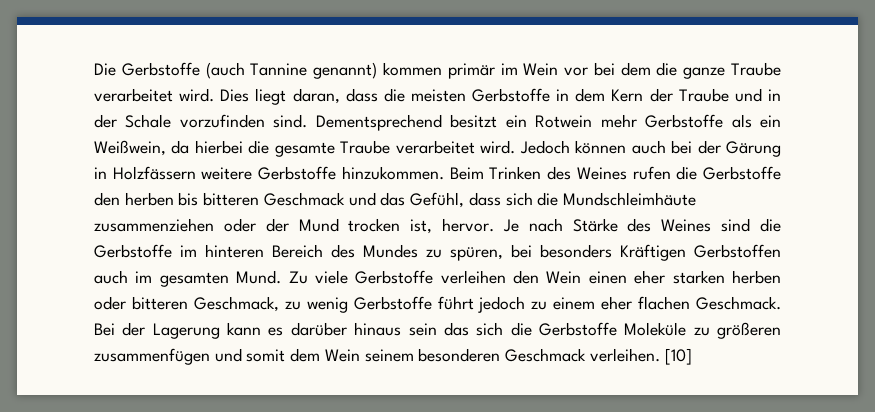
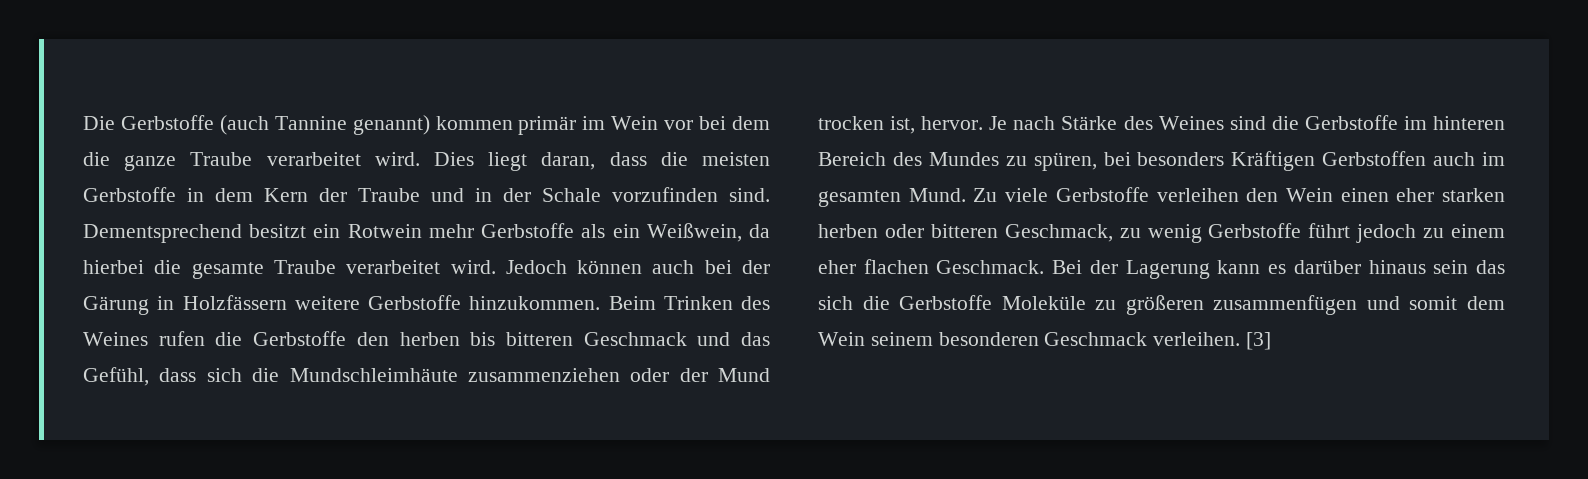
[664,348,692,365] [10] -> [1246,332,1272,350] [3]

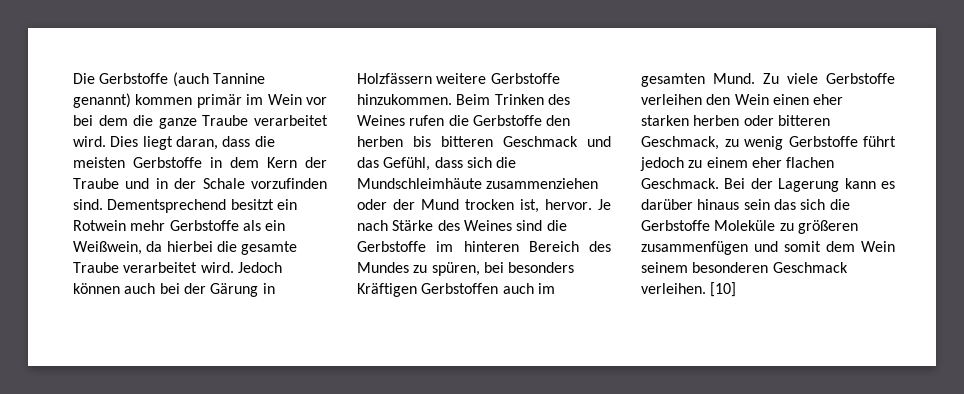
[1246,332,1272,350] [3] -> [710,282,737,297] [10]

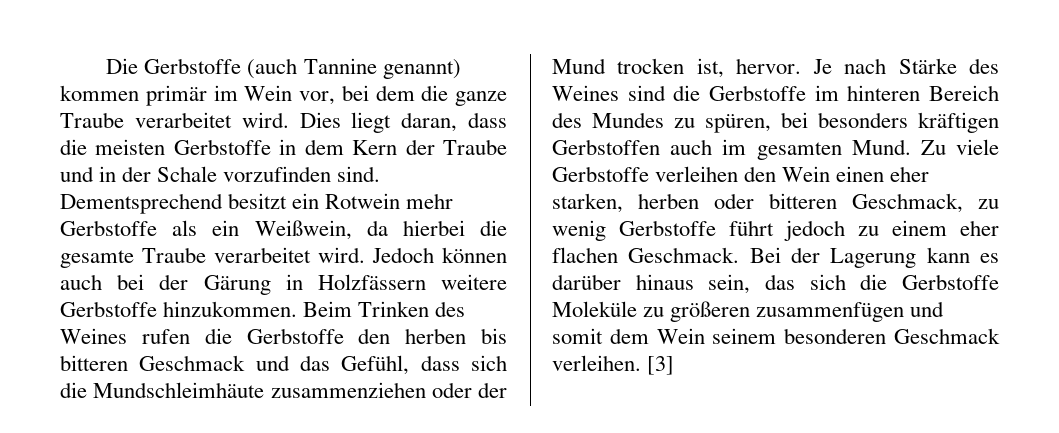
[306,97,327,105] vor -> [299,91,335,105] vor,
[357,283,417,297] Kräftigen -> [918,112,999,133] kräftigen
[641,115,689,126] starken -> [552,193,623,213] starken,
[743,199,770,210] sein -> [708,274,751,294] sein,
[710,282,737,297] [10] -> [647,356,675,375] [3]

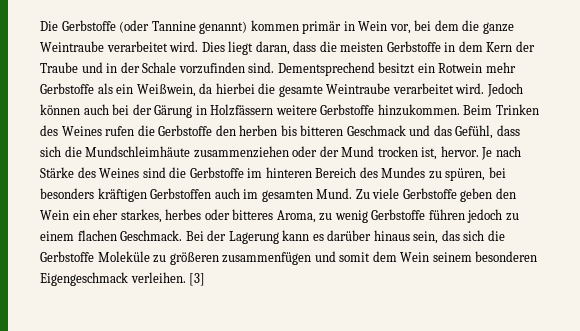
[247,58,298,79] (auch -> [119,20,150,33] (oder
[213,85,238,101] im -> [343,21,355,31] in
[60,112,124,128] Traube -> [40,41,104,52] Weintraube
[142,247,206,263] Traube -> [326,83,391,94] Weintraube
[655,166,739,182] verleihen -> [460,188,493,202] geben
[836,166,930,182] [552,193,963,213] einen eher starken, herben oder bitteren Geschmack, -> [72,209,316,223] ein eher starkes, herbes oder bitteres Aroma,
[729,220,774,236] führt -> [428,209,465,220] führen
[960,220,999,236] eher -> (74, 236) none
[894,328,1000,344] Geschmack -> [40,272,128,286] Eigengeschmack

